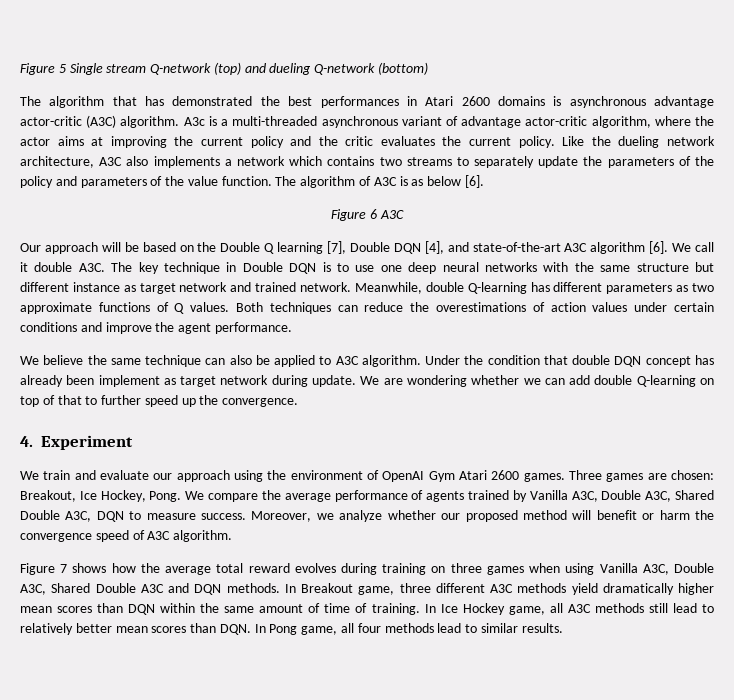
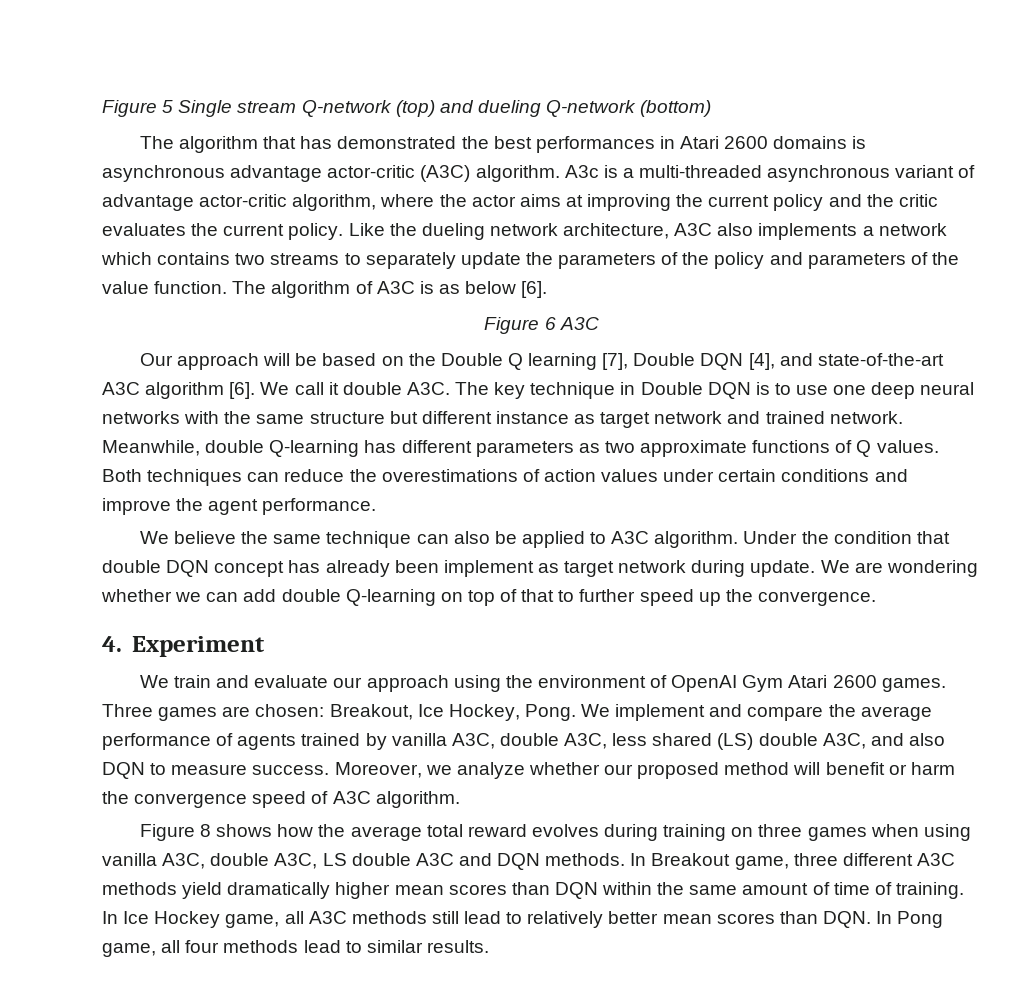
(205, 495) none -> [615,704,743,721] implement and
[529,490,714,502] [20,510,92,522] Vanilla A3C, Double A3C, Shared Double A3C, -> [391,733,945,750] vanilla A3C, double A3C, less shared (LS) double A3C, and also
[60,564,68,573] 7 -> [200,824,212,837] 8
[599,563,714,575] [20,583,136,595] Vanilla A3C, Double A3C, Shared Double -> [102,853,411,869] vanilla A3C, double A3C, LS double

